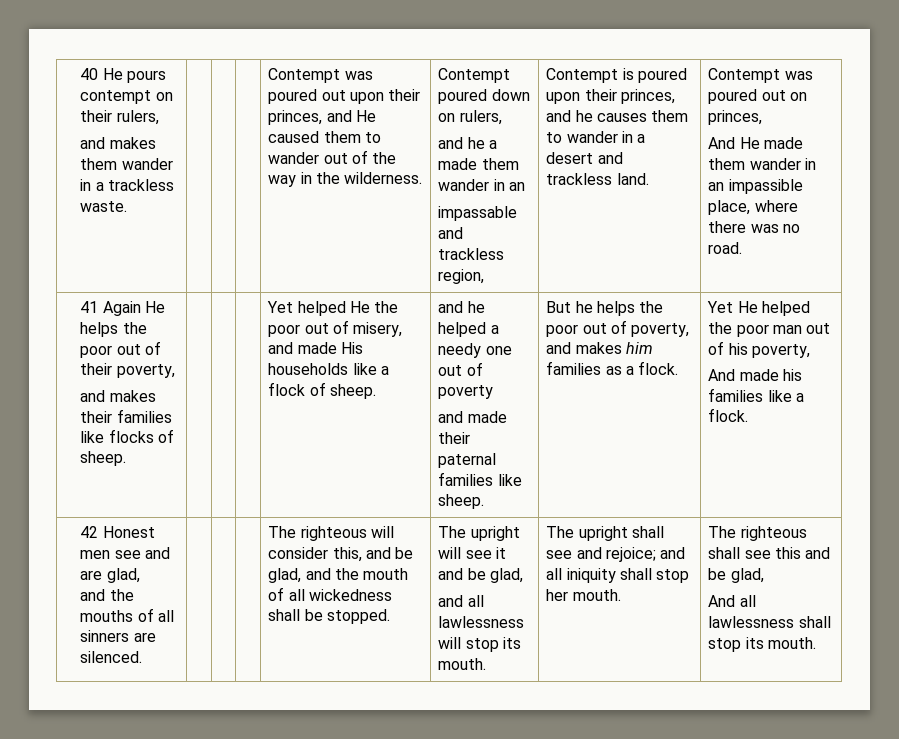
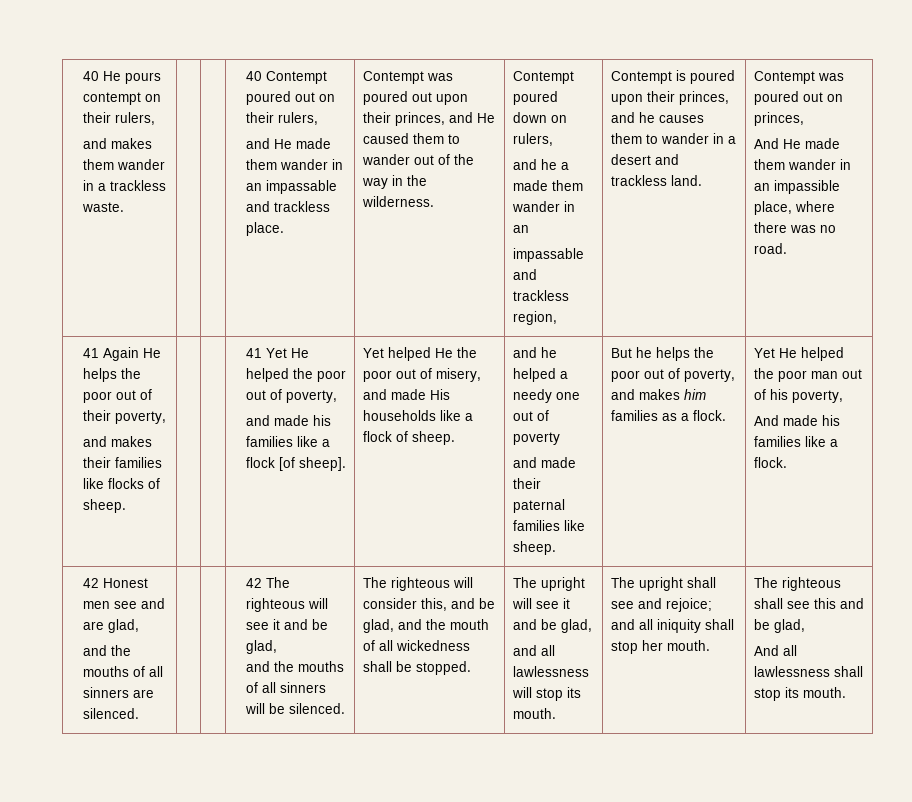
(128, 206) none -> [246,71,328,84] [246,91,336,105] [246,112,319,125] [246,138,332,149] [246,159,344,170] [246,180,338,194] [246,201,331,212] [246,222,285,236] 40 Contempt poured out on their rulers, // and He made them wander in an impassable and trackless place.
(127, 458) none -> [246,348,310,358] [246,368,347,382] [246,389,338,403] [246,415,332,426] [246,436,331,447] [246,457,347,471] 41 Yet He helped the poor out of poverty, // and made his families like a flock [of sheep].
(143, 657) none -> [246,577,291,588] [246,598,329,612] [246,619,329,630] [246,640,278,654] [246,661,345,672] [246,682,327,693] [245,703,346,714] 42 The righteous will see it and be glad, // and the mouths of all sinners will be silenced.

